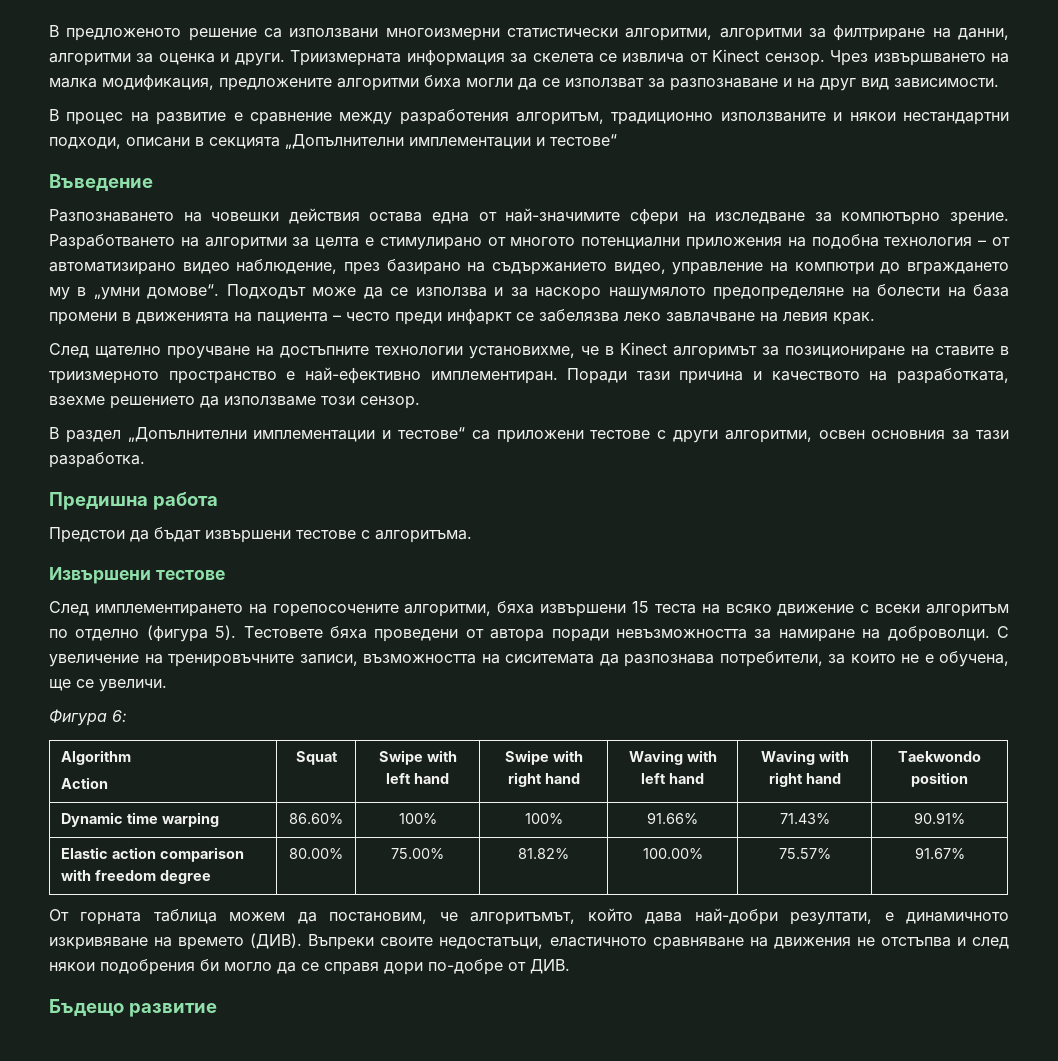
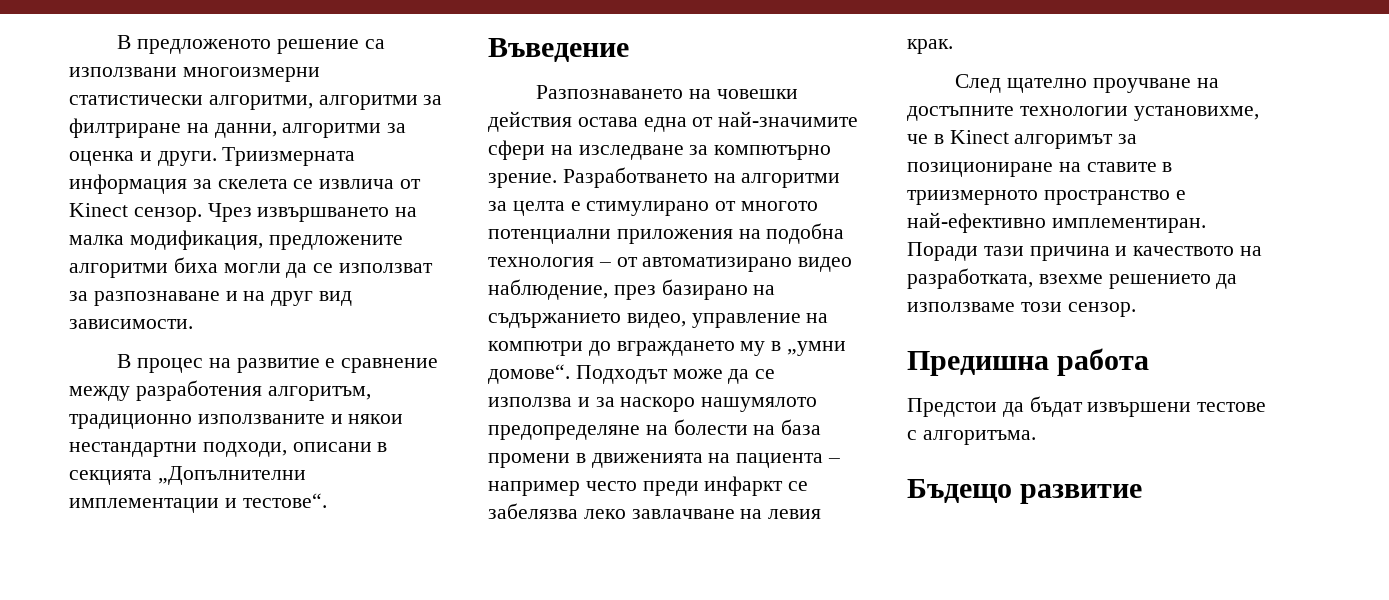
[550,134,617,146] тестове“ -> [242,493,327,508] тестове“.
(341, 318) none -> [488,481,580,496] например
[49,427,1009,443] [49,452,145,468] // В раздел „Допълнителни имплементации и тестове“ са приложени тестове с други алгоритми, освен основния за тази разработка. -> (1136, 309) none
[49,567,225,584] [49,601,1010,617] [49,625,1009,642] [49,651,1009,667] [49,679,167,692] [49,709,127,726] [61,750,132,765] [61,777,109,789] [295,751,338,765] [378,750,457,765] [386,773,449,784] [504,750,583,765] [507,772,580,787] [628,750,717,765] [641,773,704,784] [760,750,849,765] [768,772,841,787] [898,751,981,762] [911,772,968,787] [61,812,220,827] [289,813,343,824] [398,813,437,824] [524,813,563,824] [647,812,698,824] [779,813,830,824] [914,812,965,824] [61,847,245,862] [61,869,212,884] [289,848,343,859] [391,848,444,859] [518,848,569,859] [642,848,703,859] [778,848,831,859] [914,847,965,859] [49,908,1009,925] [49,933,1009,950] [49,959,570,975] // Извършени тестове // След имплементирането на горепосочените алгоритми, бяха извършени 15 теста на всяко движение с всеки алгоритъм по отделно (фигура 5). Тестовете бяха проведени от автора поради невъзможността за намиране на доброволци. С увеличение на тренировъчните записи, възможността на сиситемата да разпознава потребители, за които не е обучена, ще се увеличи. // Фигура 6: // Algorithm // Action | Squat | Swipe with left hand | Swipe with right hand | Waving with left hand | Waving with right hand | Taekwondo position // Dynamic time warping | 86.60% | 100% | 100% | 91.66% | 71.43% | 90.91% // Elastic action comparison with freedom degree | 80.00% | 75.00% | 81.82% | 100.00% | 75.57% | 91.67% // От горната таблица можем да постановим, че алгоритъмът, който дава най-добри резултати, е динамичното изкривяване на времето (ДИВ). Въпреки своите недостатъци, еластичното сравняване на движения не отстъпва и след някои подобрения би могло да се справя дори по-добре от ДИВ. -> (1036, 437) none

